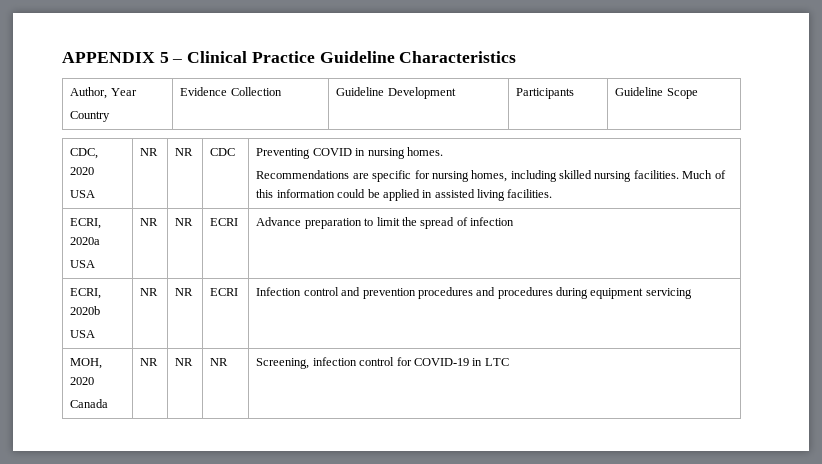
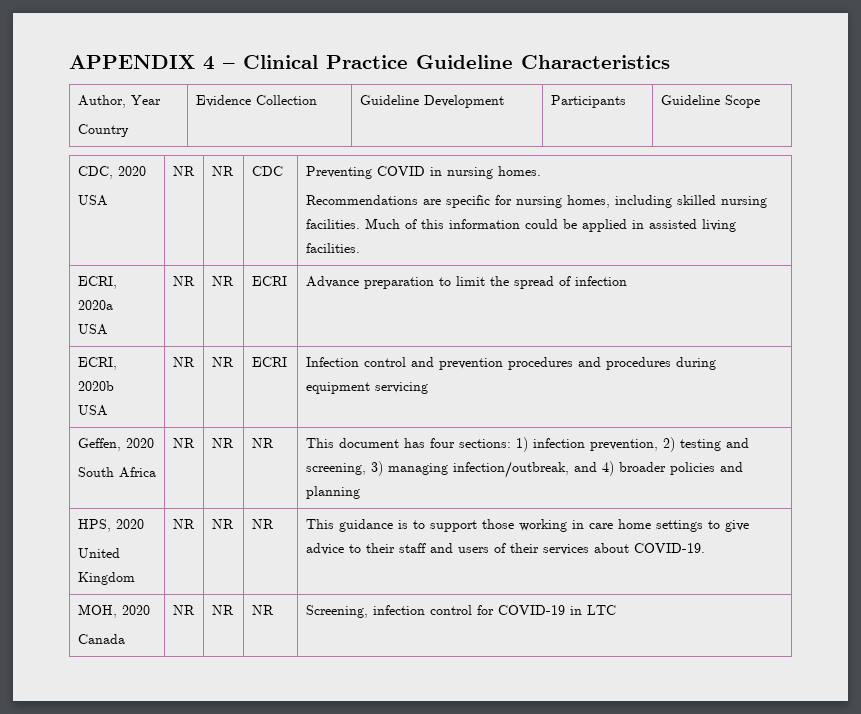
[159,52,169,63] 5 -> [203,56,215,70] 4
(692, 293) none -> [77,438,154,451] [77,467,156,478] [172,438,195,448] [211,438,234,448] [251,438,274,448] [305,437,749,452] [305,461,743,478] [305,486,360,499] [77,519,144,532] [77,548,120,558] [77,572,135,585] [172,519,195,529] [211,519,234,529] [251,519,274,529] [305,519,749,532] [305,543,705,555] // Geffen, 2020 // South Africa | NR | NR | NR | This document has four sections: 1) infection prevention, 2) testing and screening, 3) managing infection/outbreak, and 4) broader policies and planning // HPS, 2020 // United Kingdom | NR | NR | NR | This guidance is to support those working in care home settings to give advice to their staff and users of their services about COVID-19.

